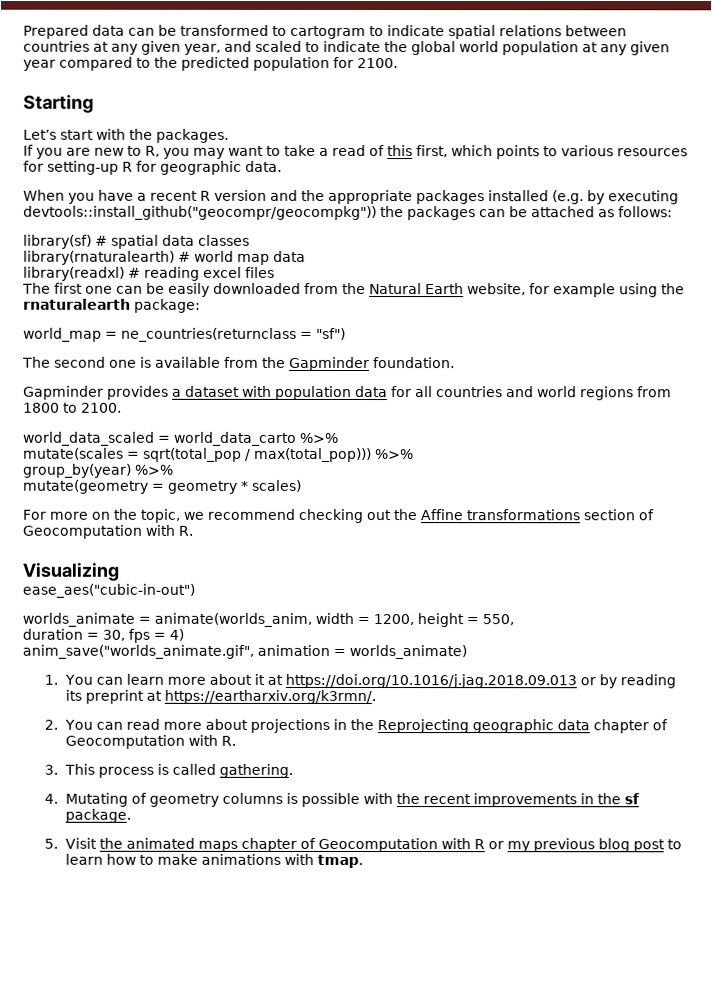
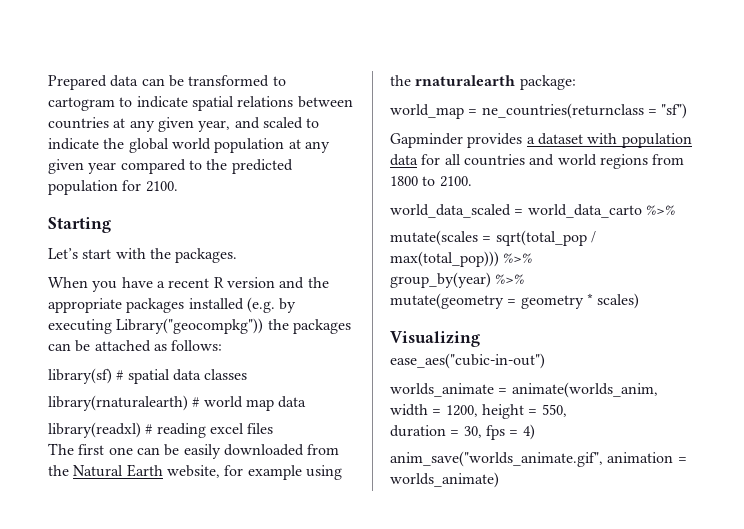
[23,144,688,160] [23,160,282,175] // If you are new to R, you may want to take a read of this first, which points to various resources for setting-up R for geographic data. -> (238, 255) none
[23,205,377,221] devtools::install_github("geocompr/geocompkg")) -> [116,318,264,334] Library("geocompkg"))
[22,356,455,372] // The second one is available from the Gapminder foundation. -> (688, 111) none
[22,508,654,524] [22,524,193,539] // For more on the topic, we recommend checking out the Affine transformations section of Geocomputation with R. -> (640, 301) none
[43,673,677,689] [65,689,377,705] [43,718,669,734] [65,734,237,749] [43,763,294,778] [43,792,641,808] [65,808,132,823] [43,837,683,853] [65,853,364,869] // 1. You can learn more about it at https://doi.org/10.1016/j.jag.2018.09.013 or by reading its preprint at https://eartharxiv.org/k3rmn/. // 2. You can read more about projections in the Reprojecting geographic data chapter of Geocomputation with R. // 3. This process is called gathering. // 4. Mutating of geometry columns is possible with the recent improvements in the sf package. // 5. Visit the animated maps chapter of Geocomputation with R or my previous blog post to learn how to make animations with tmap. -> (499, 480) none

